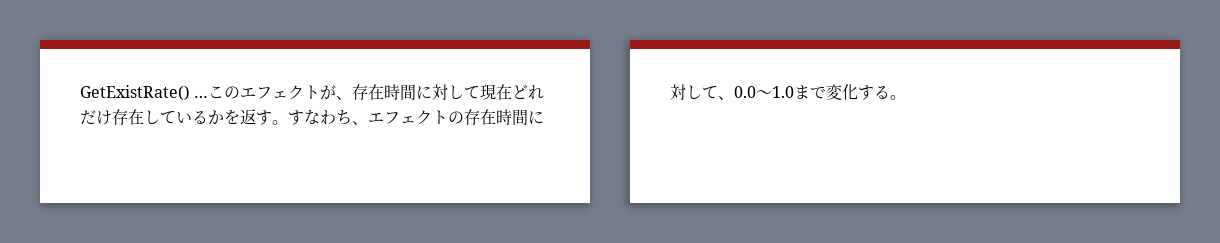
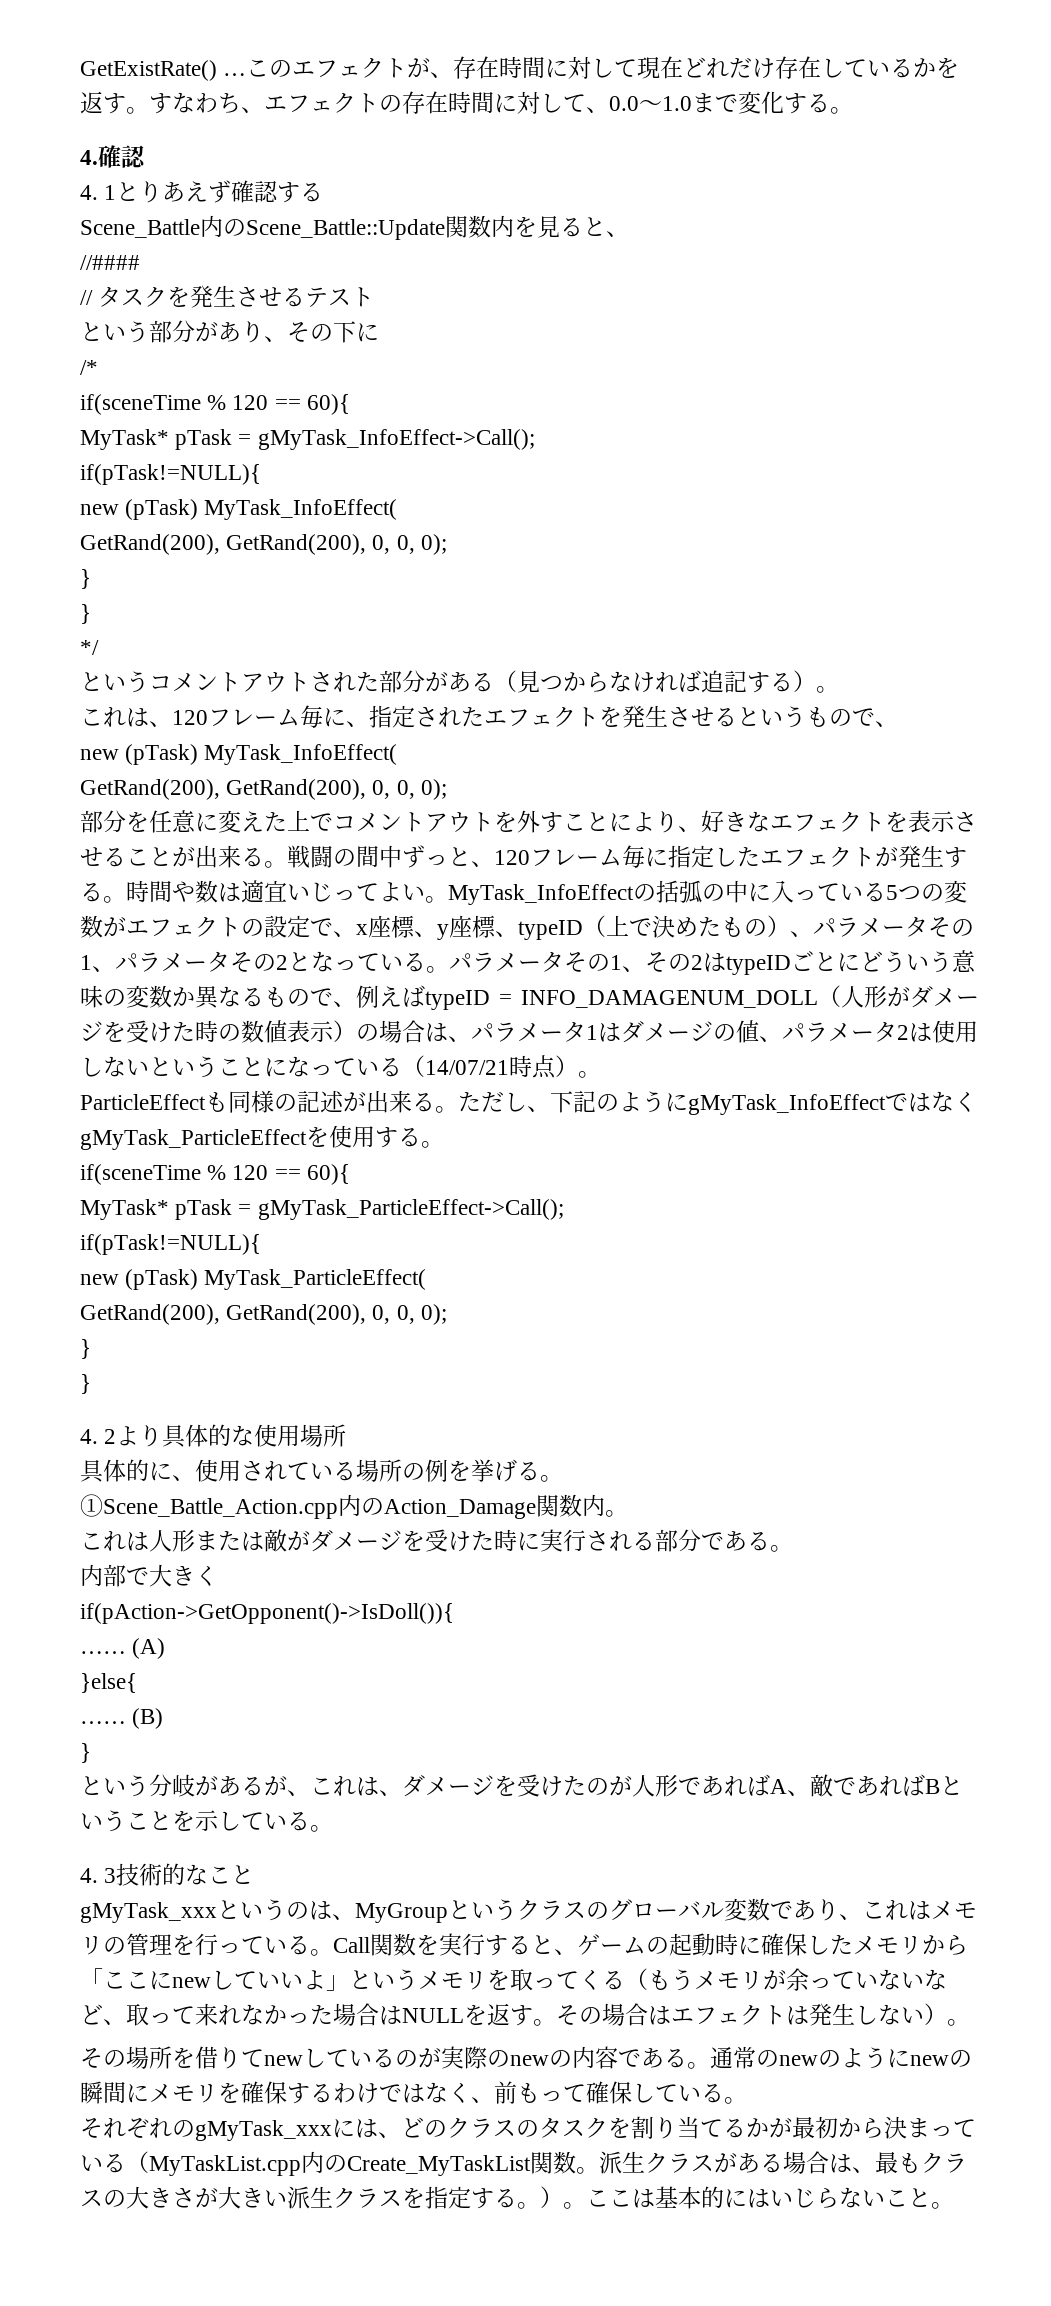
(906, 97) none -> [80,145,146,168] [80,180,324,203] [80,215,629,240] [80,255,140,270] [80,285,375,308] [80,320,379,343] [80,360,98,375] [80,394,350,415] [80,429,535,450] [80,464,261,485] [80,499,398,520] [80,534,447,555] [80,569,91,589] [80,604,91,624] [80,640,99,655] [80,670,839,693] [80,705,898,728] [80,744,398,765] [80,779,447,800] [80,810,977,833] [80,845,967,868] [80,880,967,905] [80,915,974,940] [80,950,976,975] [80,985,979,1010] [80,1020,978,1043] [80,1055,601,1079] [80,1090,977,1115] [80,1125,444,1150] [80,1164,350,1185] [80,1199,564,1220] [80,1234,261,1255] [80,1269,427,1290] [80,1304,447,1325] [80,1339,91,1359] [80,1374,91,1394] [80,1424,347,1448] [80,1459,563,1483] [80,1494,628,1519] [80,1529,793,1552] [80,1564,218,1587] [80,1603,454,1624] [80,1638,166,1659] [80,1673,137,1693] [80,1708,164,1729] [80,1743,91,1763] [80,1774,963,1797] [80,1810,333,1832] [80,1863,255,1886] [80,1898,977,1923] [80,1933,968,1956] [80,1968,947,1991] [80,2003,970,2026] [80,2046,972,2069] [80,2081,747,2104] [80,2116,976,2141] [80,2151,967,2176] [80,2186,954,2209] // 4.確認 // 4. 1とりあえず確認する // Scene_Battle内のScene_Battle::Update関数内を見ると、 // //#### // // タスクを発生させるテスト // という部分があり、その下に // /* // if(sceneTime % 120 == 60){ // MyTask* pTask = gMyTask_InfoEffect->Call(); // if(pTask!=NULL){ // new (pTask) MyTask_InfoEffect( // GetRand(200), GetRand(200), 0, 0, 0); // } // } // */ // というコメントアウトされた部分がある（見つからなければ追記する）。 // これは、120フレーム毎に、指定されたエフェクトを発生させるというもので、 // new (pTask) MyTask_InfoEffect( // GetRand(200), GetRand(200), 0, 0, 0); // 部分を任意に変えた上でコメントアウトを外すことにより、好きなエフェクトを表示させることが出来る。戦闘の間中ずっと、120フレーム毎に指定したエフェクトが発生する。時間や数は適宜いじってよい。MyTask_InfoEffectの括弧の中に入っている5つの変数がエフェクトの設定で、x座標、y座標、typeID（上で決めたもの）、パラメータその1、パラメータその2となっている。パラメータその1、その2はtypeIDごとにどういう意味の変数か異なるもので、例えばtypeID = INFO_DAMAGENUM_DOLL（人形がダメージを受けた時の数値表示）の場合は、パラメータ1はダメージの値、パラメータ2は使用しないということになっている（14/07/21時点）。 // ParticleEffectも同様の記述が出来る。ただし、下記のようにgMyTask_InfoEffectではなくgMyTask_ParticleEffectを使用する。 // if(sceneTime % 120 == 60){ // MyTask* pTask = gMyTask_ParticleEffect->Call(); // if(pTask!=NULL){ // new (pTask) MyTask_ParticleEffect( // GetRand(200), GetRand(200), 0, 0, 0); // } // } // 4. 2より具体的な使用場所 // 具体的に、使用されている場所の例を挙げる。 // ①Scene_Battle_Action.cpp内のAction_Damage関数内。 // これは人形または敵がダメージを受けた時に実行される部分である。 // 内部で大きく // if(pAction->GetOpponent()->IsDoll()){ // …… (A) // }else{ // …… (B) // } // という分岐があるが、これは、ダメージを受けたのが人形であればA、敵であればBということを示している。 // 4. 3技術的なこと // gMyTask_xxxというのは、MyGroupというクラスのグローバル変数であり、これはメモリの管理を行っている。Call関数を実行すると、ゲームの起動時に確保したメモリから「ここにnewしていいよ」というメモリを取ってくる（もうメモリが余っていないなど、取って来れなかった場合はNULLを返す。その場合はエフェクトは発生しない）。 // その場所を借りてnewしているのが実際のnewの内容である。通常のnewのようにnewの瞬間にメモリを確保するわけではなく、前もって確保している。 // それぞれのgMyTask_xxxには、どのクラスのタスクを割り当てるかが最初から決まっている（MyTaskList.cpp内のCreate_MyTaskList関数。派生クラスがある場合は、最もクラスの大きさが大きい派生クラスを指定する。）。ここは基本的にはいじらないこと。

